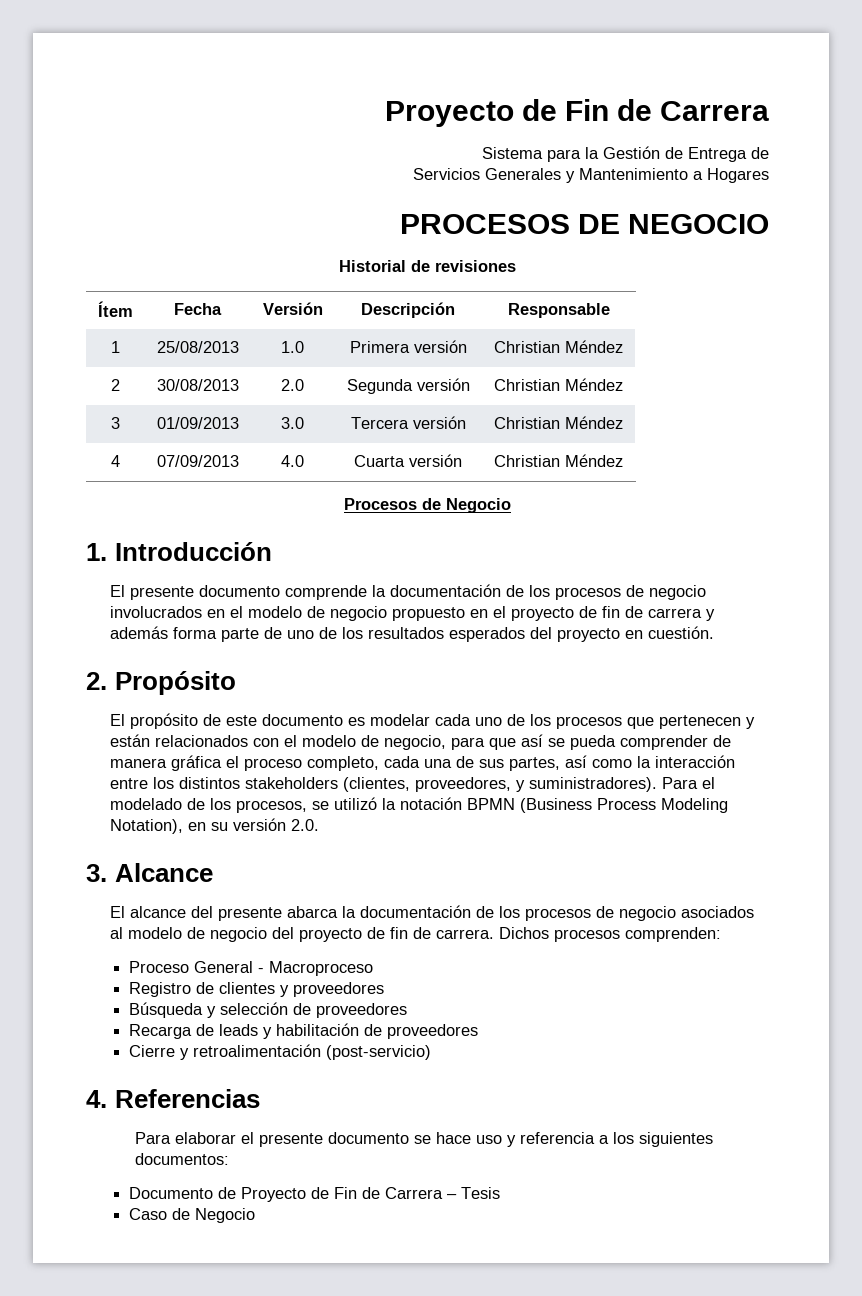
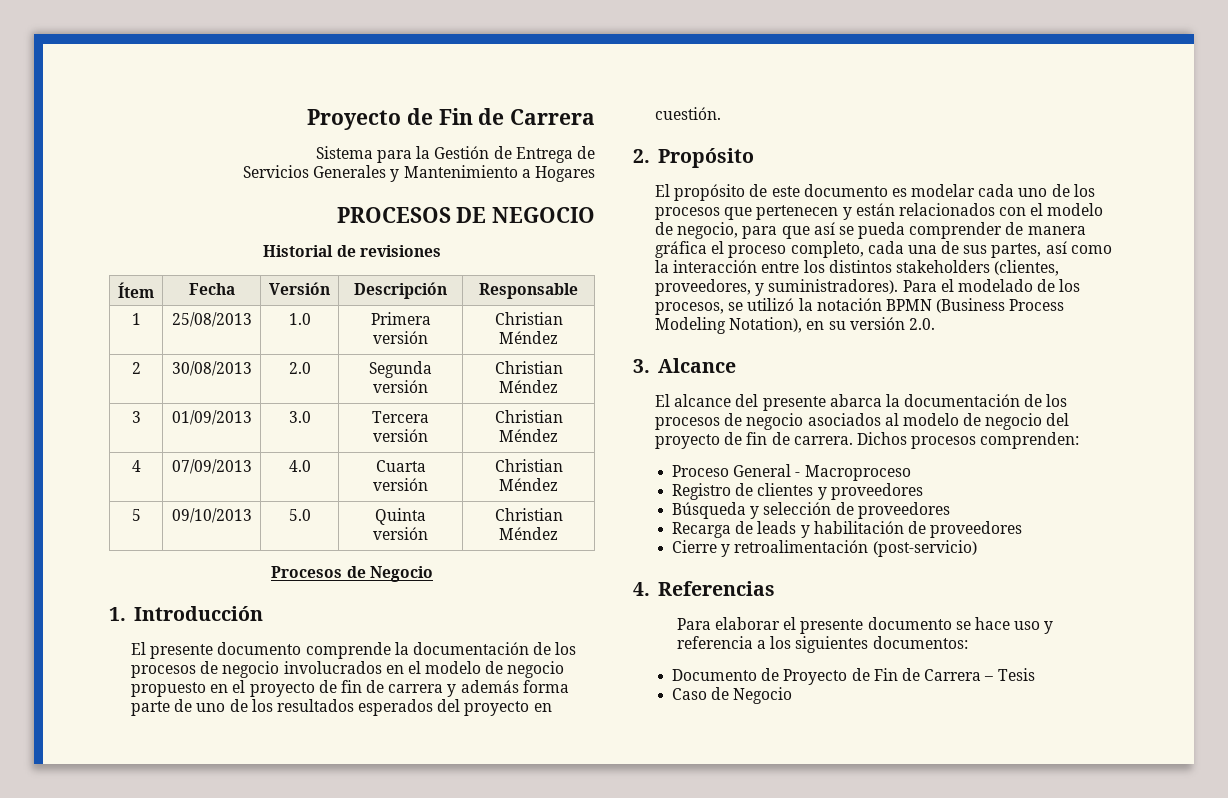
(623, 460) none -> [131,509,141,521] [171,508,252,523] [288,509,311,521] [374,508,426,525] [373,527,428,540] [494,508,563,521] [498,527,558,540] // 5 | 09/10/2013 | 5.0 | Quinta versión | Christian Méndez

